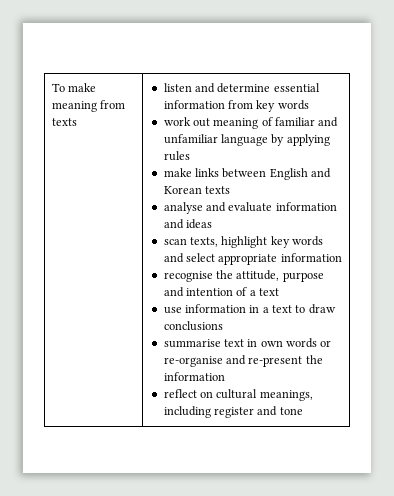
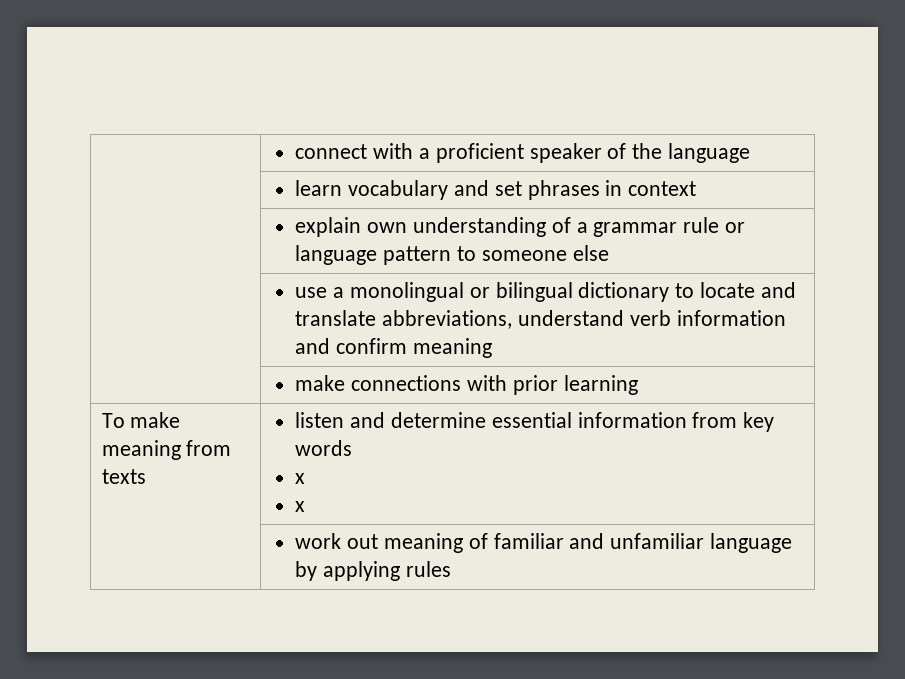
(51, 87) none -> [295,143,750,163] [295,180,697,200] [295,217,745,237] [295,245,609,265] [295,282,796,302] [295,310,786,329] [295,338,492,358] [295,375,638,395] | connect with a proficient speaker of the language // | learn vocabulary and set phrases in context // | explain own understanding of a grammar rule or language pattern to someone else // | use a monolingual or bilingual dictionary to locate and translate abbreviations, understand verb information and confirm meaning // | make connections with prior learning //
(309, 105) none -> [295,473,306,484] [295,501,306,512] x // x // |
[163,168,332,180] [163,186,230,194] [163,202,337,214] [163,219,212,229] [163,236,324,248] [163,253,342,265] [163,270,324,282] [163,287,280,297] [163,304,336,314] [163,321,223,331] [163,338,332,348] [163,355,323,367] [163,372,225,381] [163,389,313,401] [163,406,303,418] // make links between English and Korean texts // analyse and evaluate information and ideas // scan texts, highlight key words and select appropriate information // recognise the attitude, purpose and intention of a text // use information in a text to draw conclusions // summarise text in own words or re-organise and re-present the information // reflect on cultural meanings, including register and tone -> (451, 569) none

